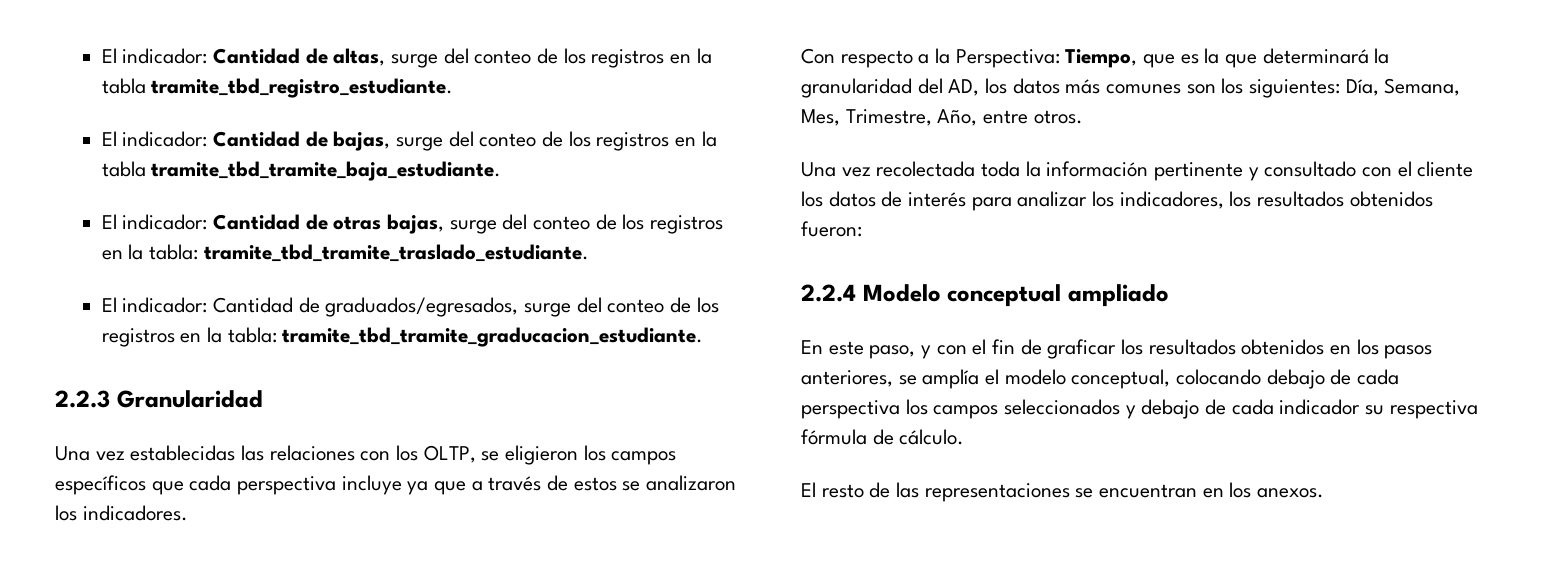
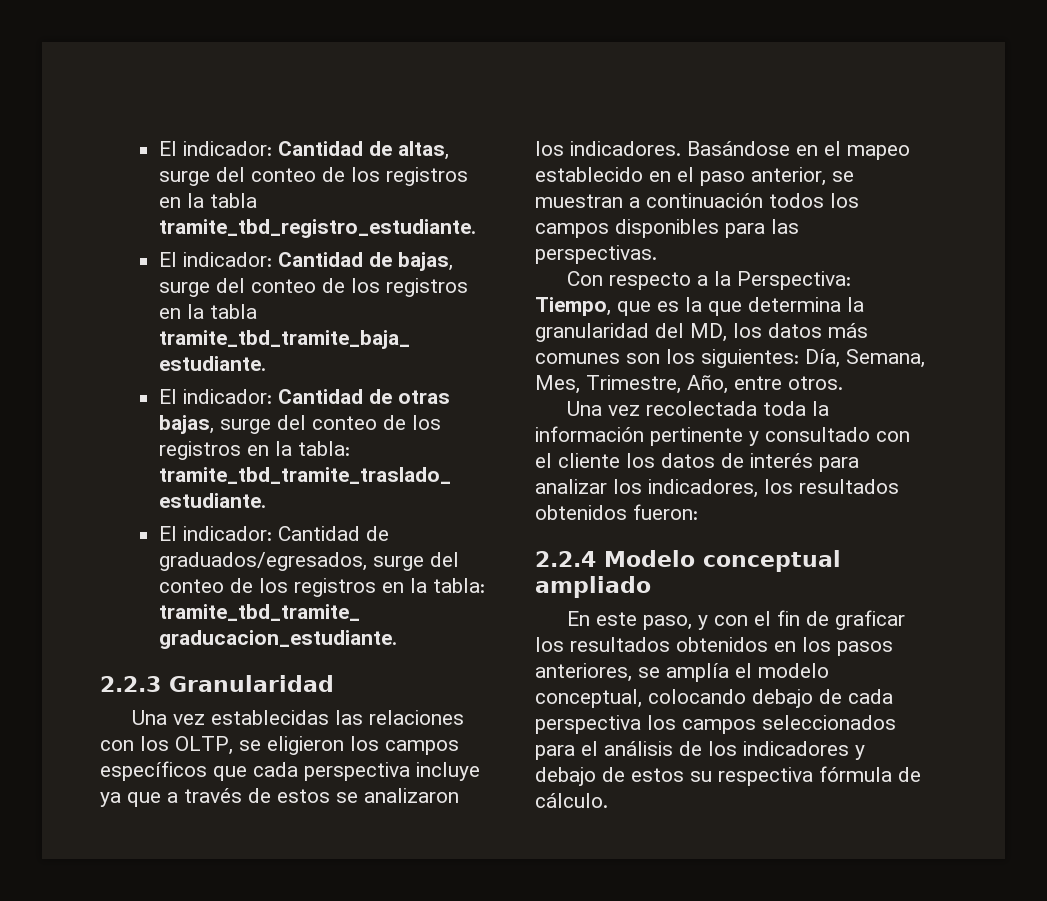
(188, 513) none -> [687,141,910,160] [535,167,854,186] [535,193,859,208] [535,219,799,238] [535,245,657,264] Basándose en el mapeo establecido en el paso anterior, se muestran a continuación todos los campos disponibles para las perspectivas.
[1262,48,1369,64] determinará -> [748,297,841,312] determina
[948,79,980,96] AD, -> [690,323,727,342] MD,
(1121, 407) none -> [535,741,849,760] para el análisis de los indicadores
[1231,399,1361,415] cada indicador -> [631,768,684,782] estos
[801,482,1325,502] // El resto de las representaciones se encuentran en los anexos. -> (608, 800) none

